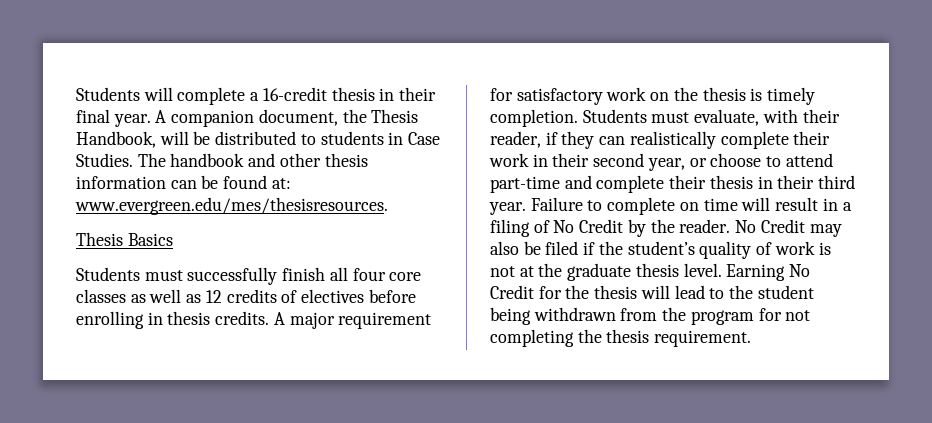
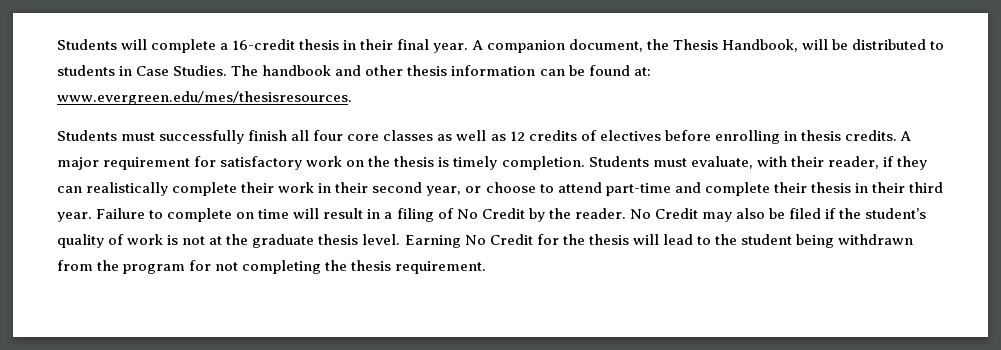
[76,232,173,246] // Thesis Basics -> (352, 98) none

